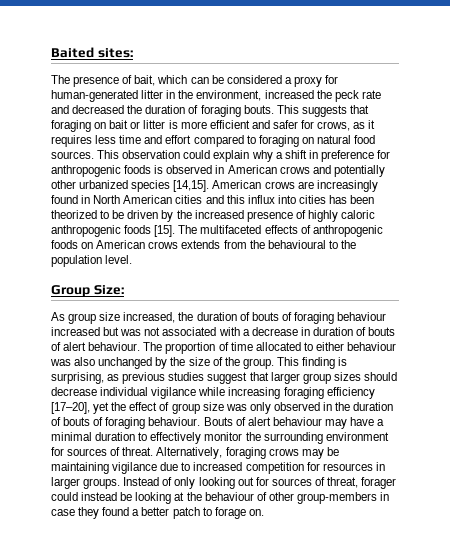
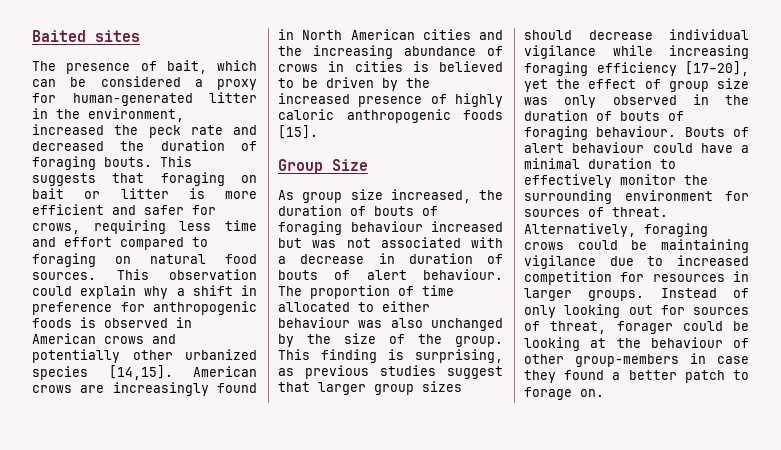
[97,48,133,58] sites: -> [95,30,140,42] sites
[353,120,376,129] [51,135,92,147] as it requires -> [93,220,166,234] requiring
[226,195,375,204] [51,210,97,219] this influx into cities has been theorized -> [278,45,503,59] [278,61,503,72] the increasing abundance of crows in cities is believed
[178,225,383,237] [51,240,356,249] [51,255,133,267] The multifaceted effects of anthropogenic foods on American crows extends from the behavioural to the population level. -> (318, 132) none
[93,285,124,295] Size: -> [332,159,368,171] Size
[324,419,347,429] may -> [652,143,693,153] could
[301,449,324,459] may -> [577,240,618,250] could
[81,492,118,501] instead -> (723, 326) none

